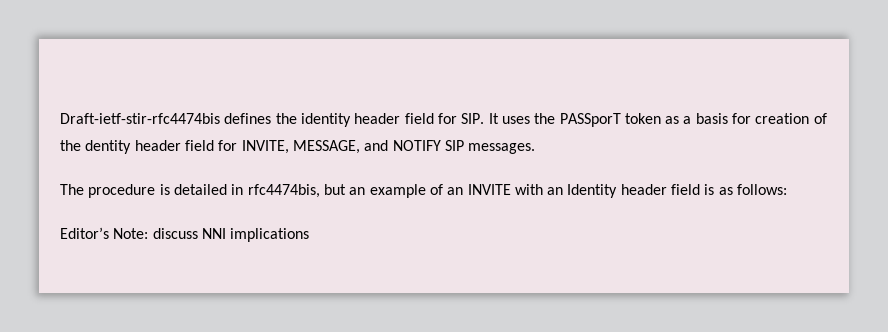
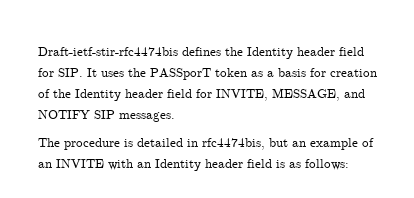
[300,113,351,127] identity -> [247,47,293,59] Identity
[85,140,132,154] dentity -> [75,89,121,101] Identity
[60,227,310,242] // Editor’s Note: discuss NNI implications -> (349, 164) none

